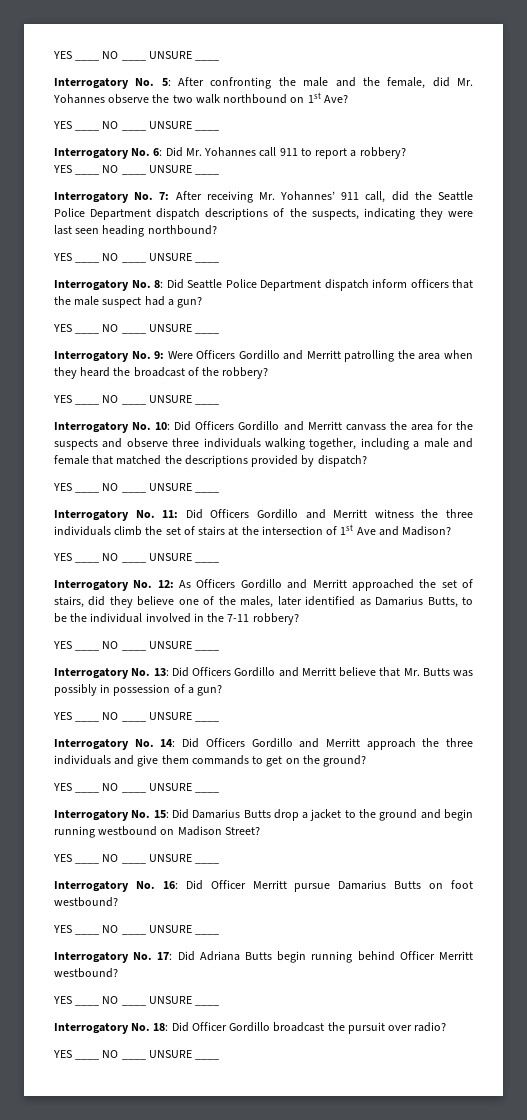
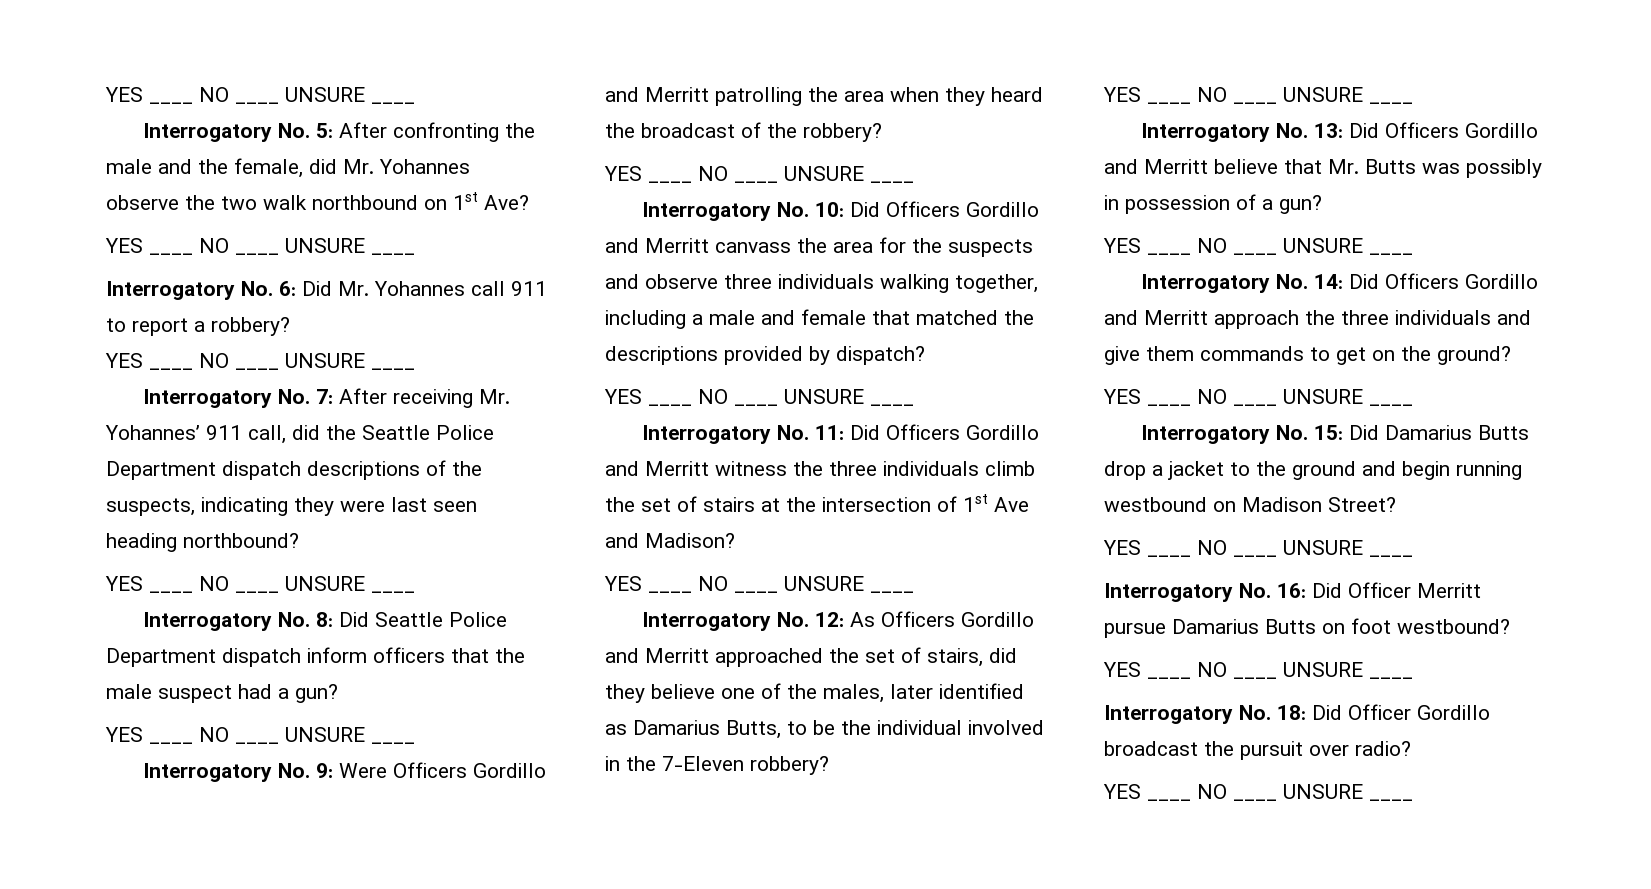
[227,614,250,622] 7-11 -> [662,756,744,771] 7-Eleven
[54,951,473,963] [54,968,118,978] [53,996,72,1004] [75,1004,100,1006] [102,996,119,1004] [121,1004,146,1006] [148,996,192,1004] [195,1004,220,1006] // Interrogatory No. 17: Did Adriana Butts begin running behind Officer Merritt westbound? // YES ____ NO ____ UNSURE ____ -> (1413, 678) none

